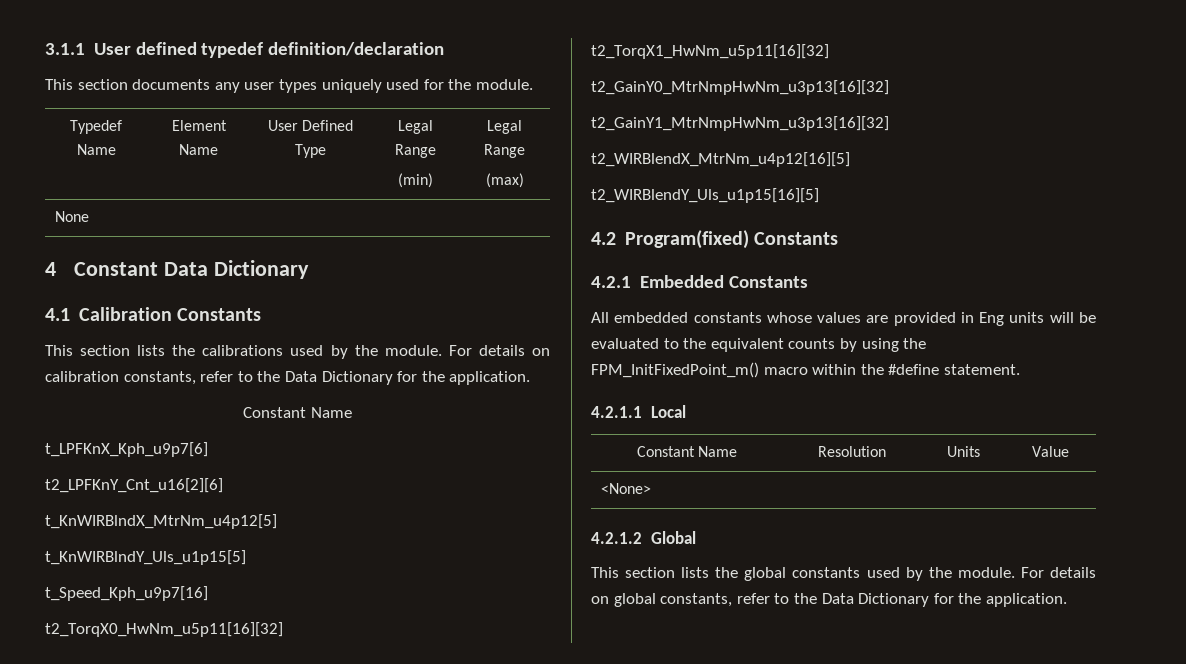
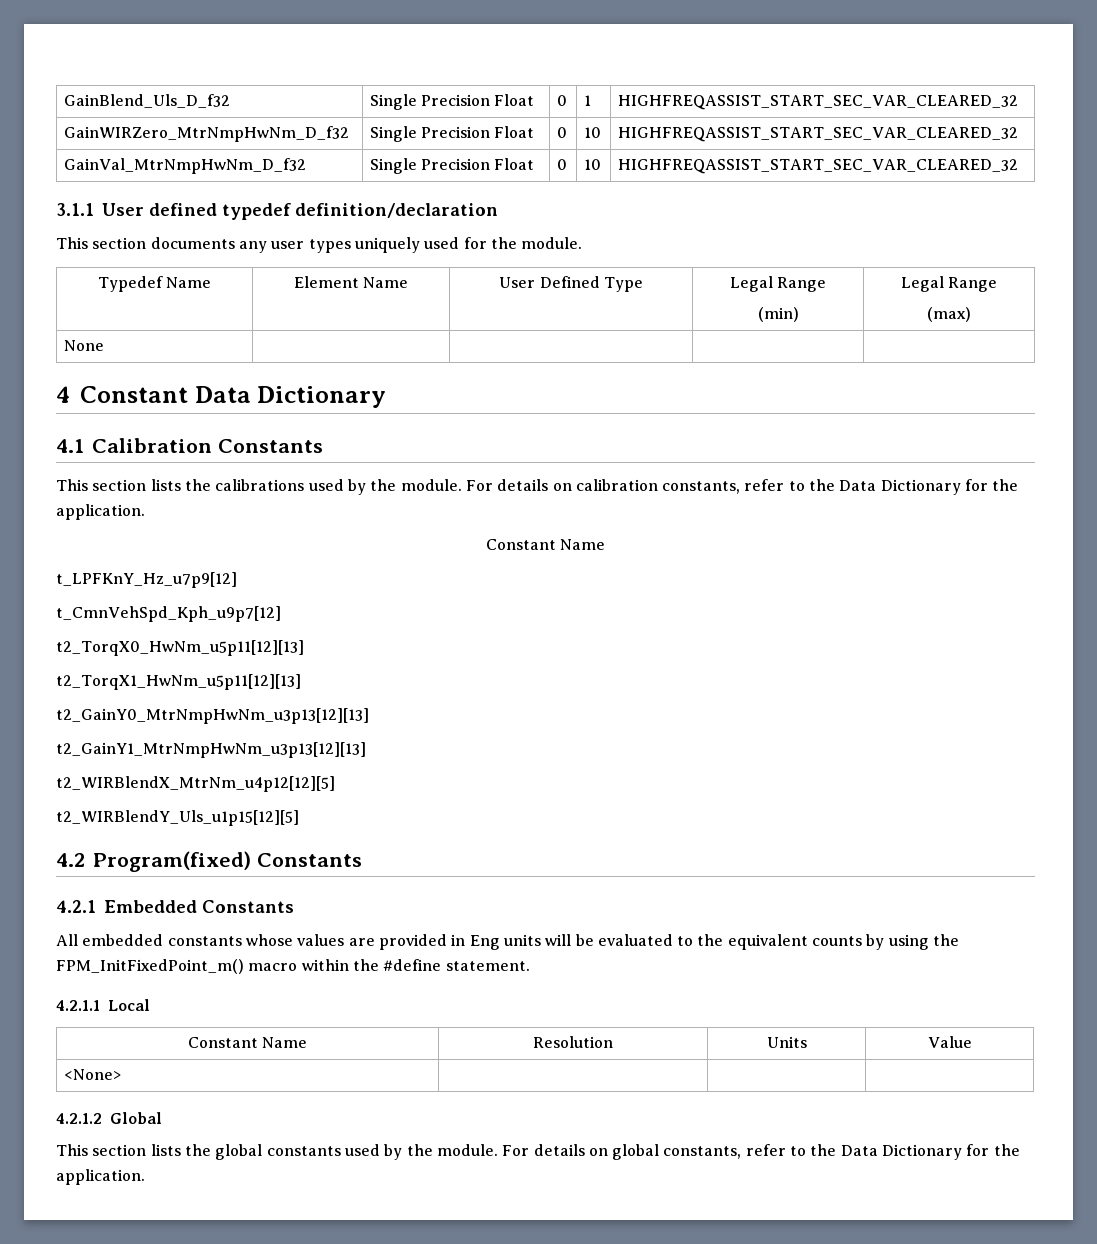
(45, 49) none -> [63,94,230,108] [369,94,535,110] [556,95,567,106] [583,95,591,106] [617,95,1018,110] [63,126,349,142] [369,126,535,142] [556,127,567,138] [583,127,601,138] [617,127,1018,142] [63,158,306,174] [369,158,535,174] [556,159,567,170] [583,159,601,170] [617,159,1018,174] GainBlend_Uls_D_f32 | Single Precision Float | 0 | 1 | HIGHFREQASSIST_START_SEC_VAR_CLEARED_32 // GainWIRZero_MtrNmpHwNm_D_f32 | Single Precision Float | 0 | 10 | HIGHFREQASSIST_START_SEC_VAR_CLEARED_32 // GainVal_MtrNmpHwNm_D_f32 | Single Precision Float | 0 | 10 | HIGHFREQASSIST_START_SEC_VAR_CLEARED_32 //
[45,442,208,457] [45,478,223,493] [45,514,277,529] [45,550,246,565] [45,586,208,601] [45,622,283,637] [591,44,829,59] [591,80,889,95] [591,116,889,131] [591,152,850,167] [591,188,819,203] t_LPFKnX_Kph_u9p7[6] // t2_LPFKnY_Cnt_u16[2][6] // t_KnWIRBlndX_MtrNm_u4p12[5] // t_KnWIRBlndY_Uls_u1p15[5] // t_Speed_Kph_u9p7[16] // t2_TorqX0_HwNm_u5p11[16][32] // t2_TorqX1_HwNm_u5p11[16][32] // t2_GainY0_MtrNmpHwNm_u3p13[16][32] // t2_GainY1_MtrNmpHwNm_u3p13[16][32] // t2_WIRBlendX_MtrNm_u4p12[16][5] // t2_WIRBlendY_Uls_u1p15[16][5] -> [56,572,237,588] [56,606,281,622] [56,640,304,656] [56,674,301,690] [56,708,369,724] [56,742,366,758] [56,776,335,792] [56,810,299,826] t_LPFKnY_Hz_u7p9[12] // t_CmnVehSpd_Kph_u9p7[12] // t2_TorqX0_HwNm_u5p11[12][13] // t2_TorqX1_HwNm_u5p11[12][13] // t2_GainY0_MtrNmpHwNm_u3p13[12][13] // t2_GainY1_MtrNmpHwNm_u3p13[12][13] // t2_WIRBlendX_MtrNm_u4p12[12][5] // t2_WIRBlendY_Uls_u1p15[12][5]

